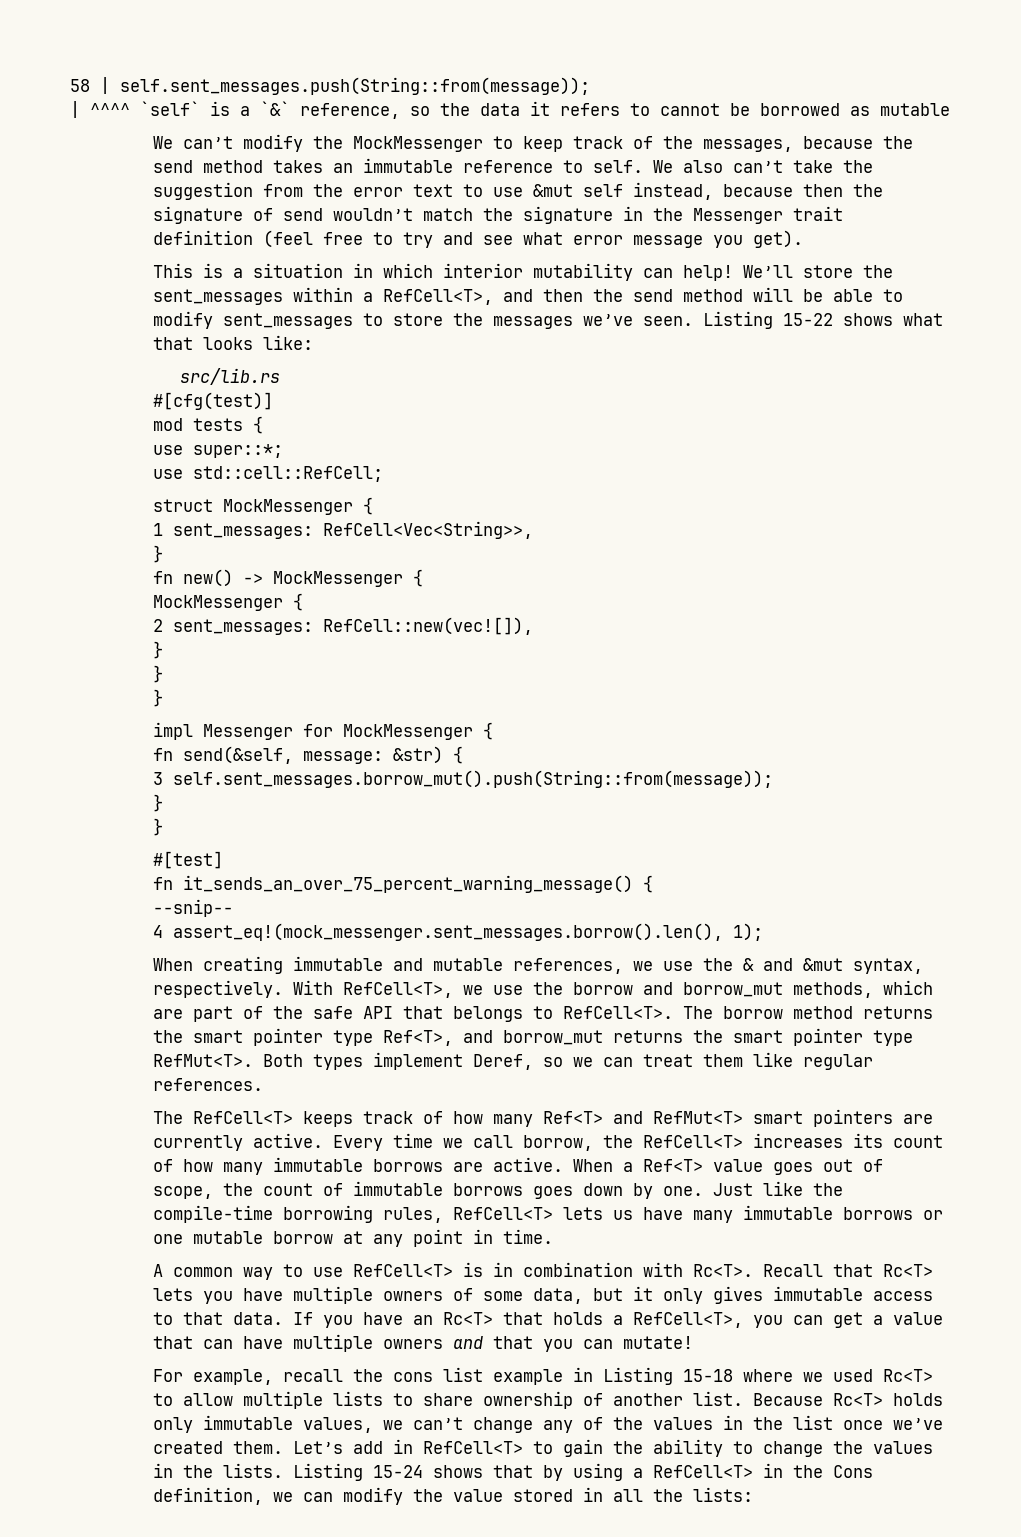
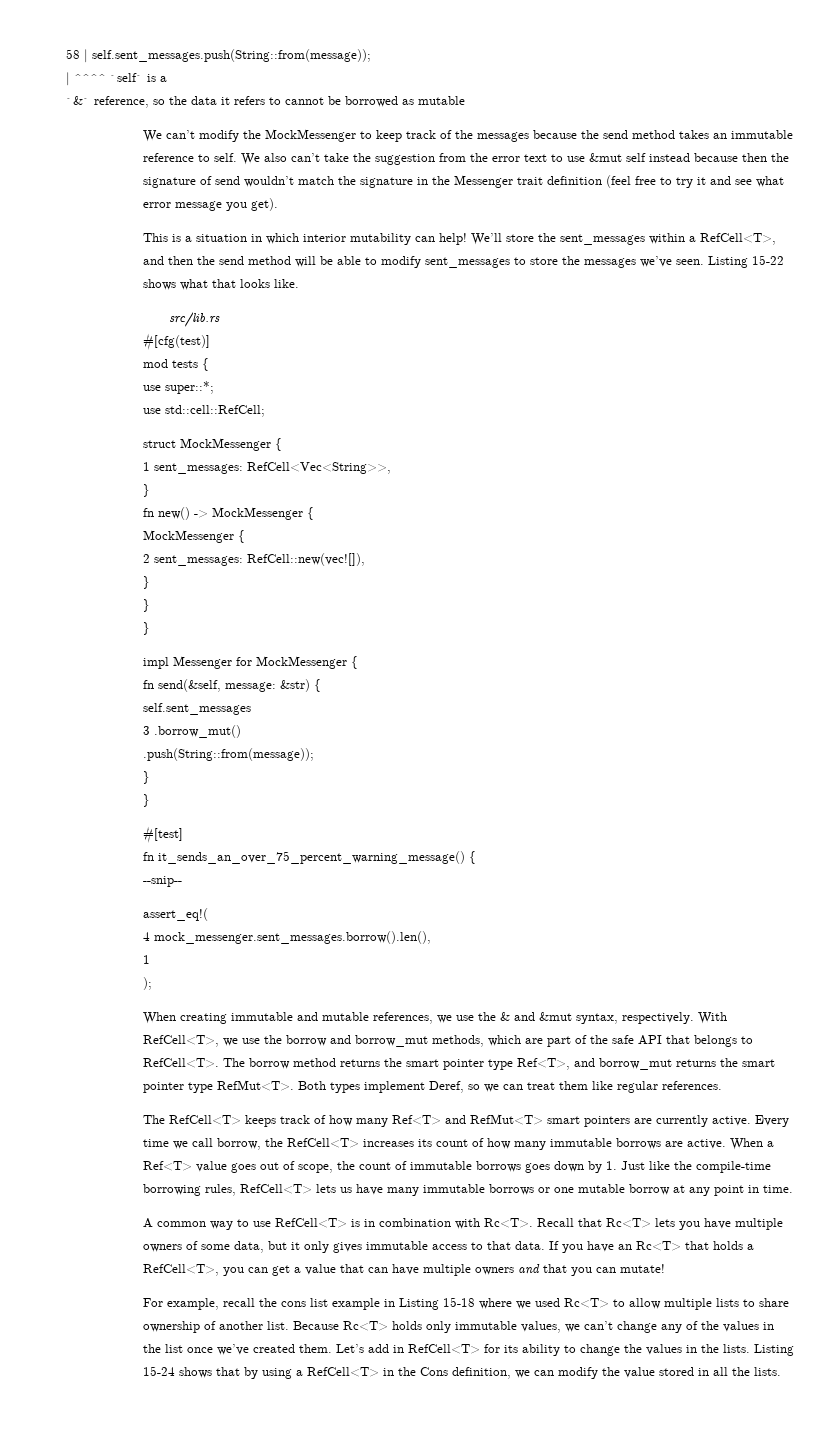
(250, 111) none -> (167, 79) //
[702,139,793,152] messages, -> [476,132,529,142] messages
[632,182,713,200] instead, -> [648,153,690,162] instead
(433, 240) none -> [696,177,706,185] it
[262,335,313,350] like: -> [273,279,299,288] like.
(463, 755) none -> [142,703,251,715] // self.sent_messages
[172,770,773,788] self.sent_messages.borrow_mut().push(String::from(message)); -> [153,725,241,738] [142,748,314,761] .borrow_mut() // .push(String::from(message));
(233, 908) none -> [142,908,208,921] // assert_eq!(
[172,923,763,941] assert_eq!(mock_messenger.sent_messages.borrow().len(), 1); -> [153,931,431,944] [142,955,150,964] [142,977,152,990] mock_messenger.sent_messages.borrow().len(), // 1 // );
[662,1186,703,1196] one. -> [605,1161,617,1170] 1.
[532,1439,643,1457] to gain the -> [483,1344,518,1353] for its
[692,1487,753,1502] lists: -> [753,1367,781,1376] lists.

